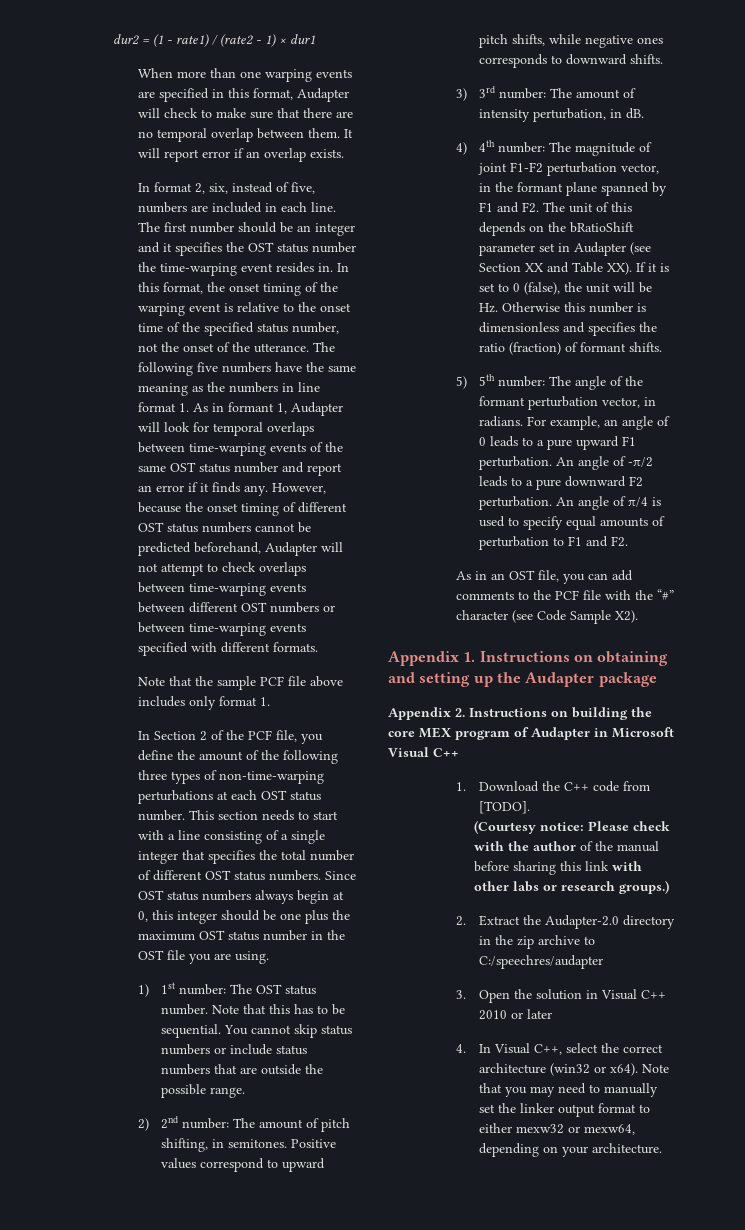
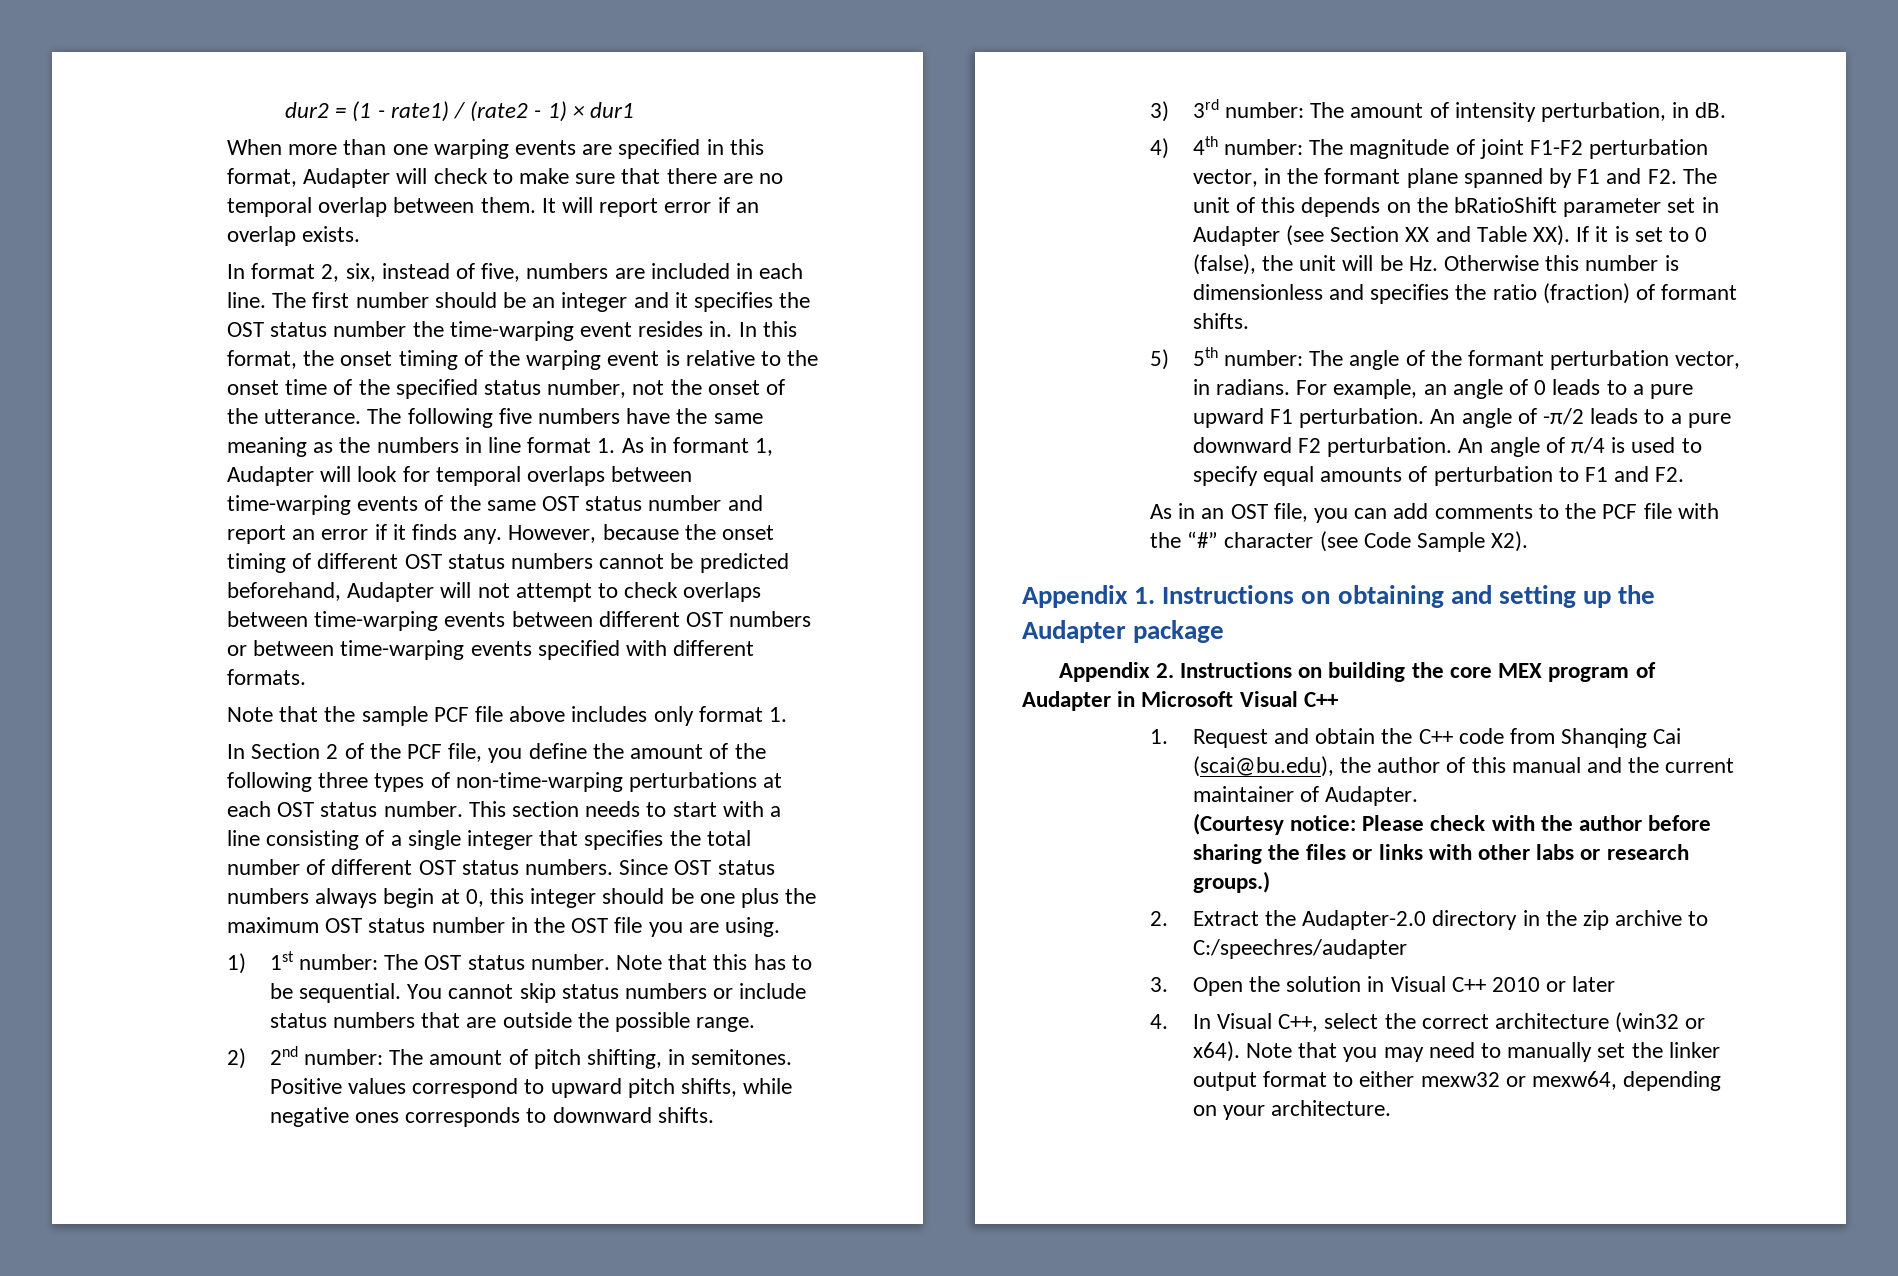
[479,781,540,792] Download -> [1192,728,1376,748] Request and obtain
[479,801,531,814] [TODO]. -> [1561,728,1682,748] [1192,756,1735,777] [1192,786,1419,806] Shanqing Cai (scai@bu.edu), the author of this manual and the current maintainer of Audapter.
[580,841,660,852] [474,861,610,875] of the manual before sharing this link -> [1648,815,1712,831] [1192,844,1423,864] before sharing the files or links

